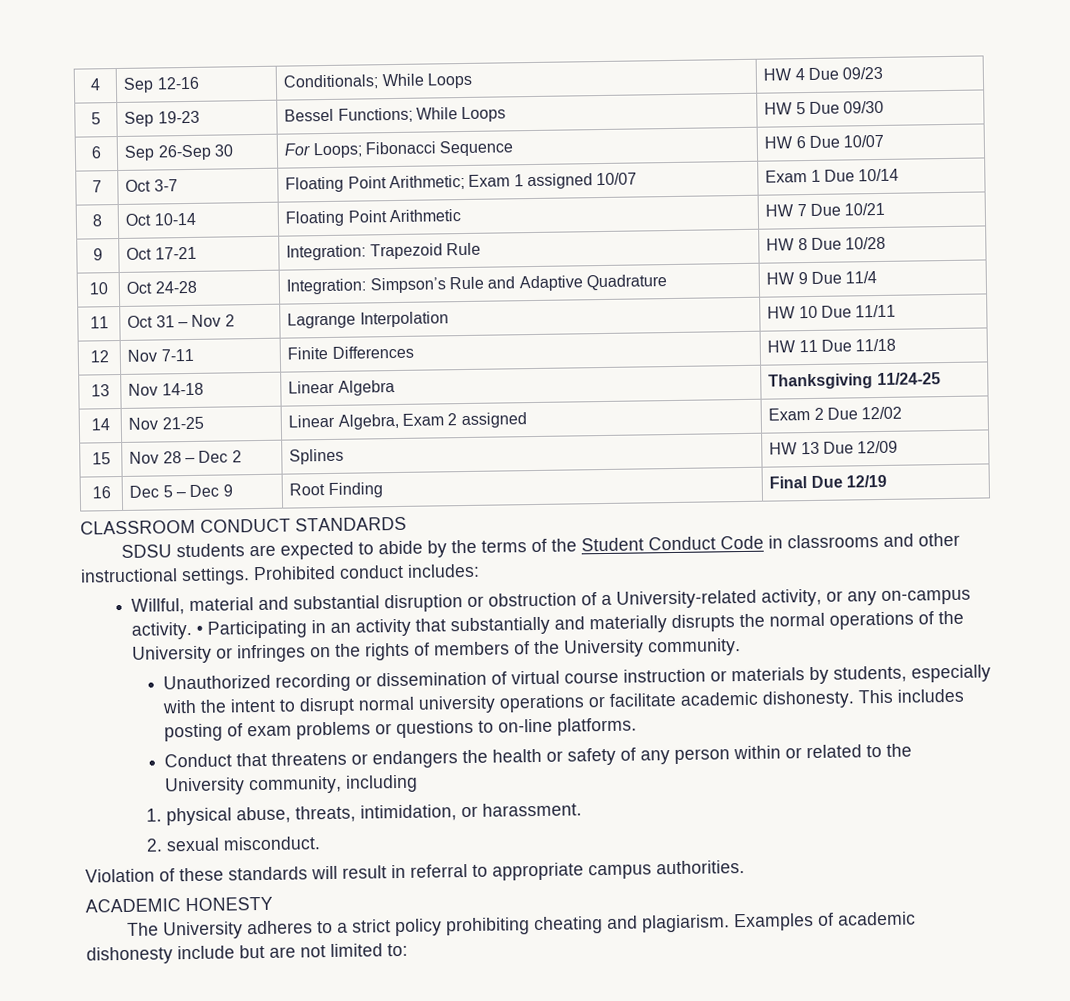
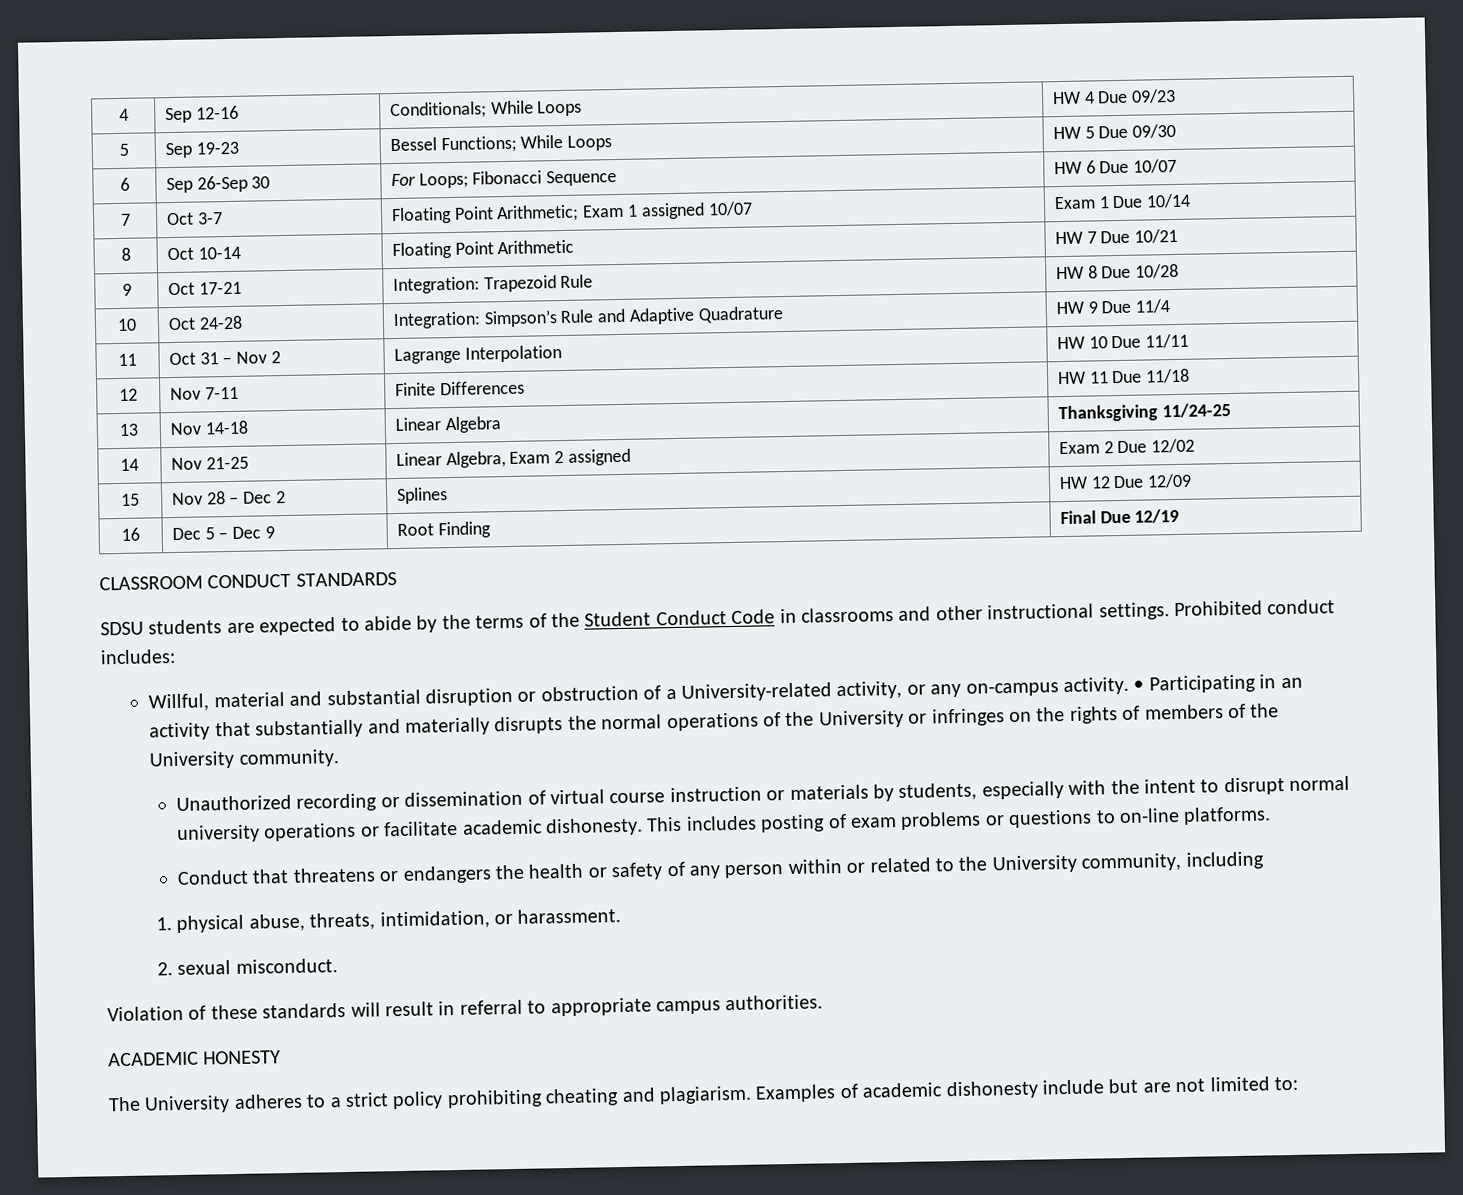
[800,441,820,455] 13 -> [1090,476,1111,489] 12

